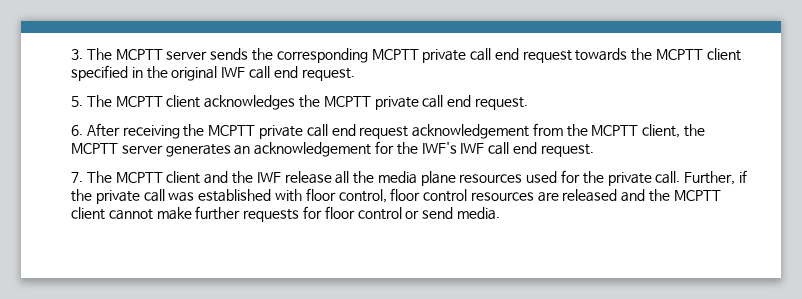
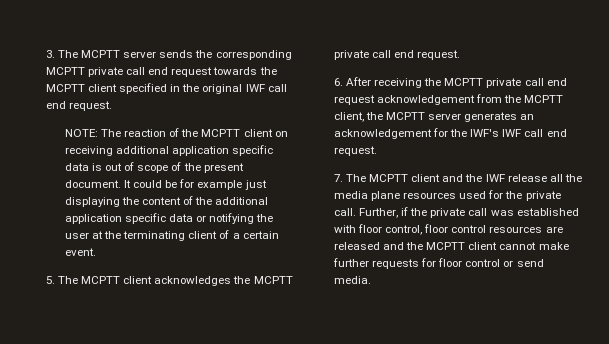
(355, 74) none -> [64,128,288,137] [64,145,274,156] [64,162,244,173] [64,179,267,190] [64,196,269,207] [64,213,274,224] [64,230,279,241] [64,248,96,256] // NOTE: The reaction of the MCPTT client on receiving additional application specific data is out of scope of the present document. It could be for example just displaying the content of the additional application specific data or notifying the user at the terminating client of a certain event.

